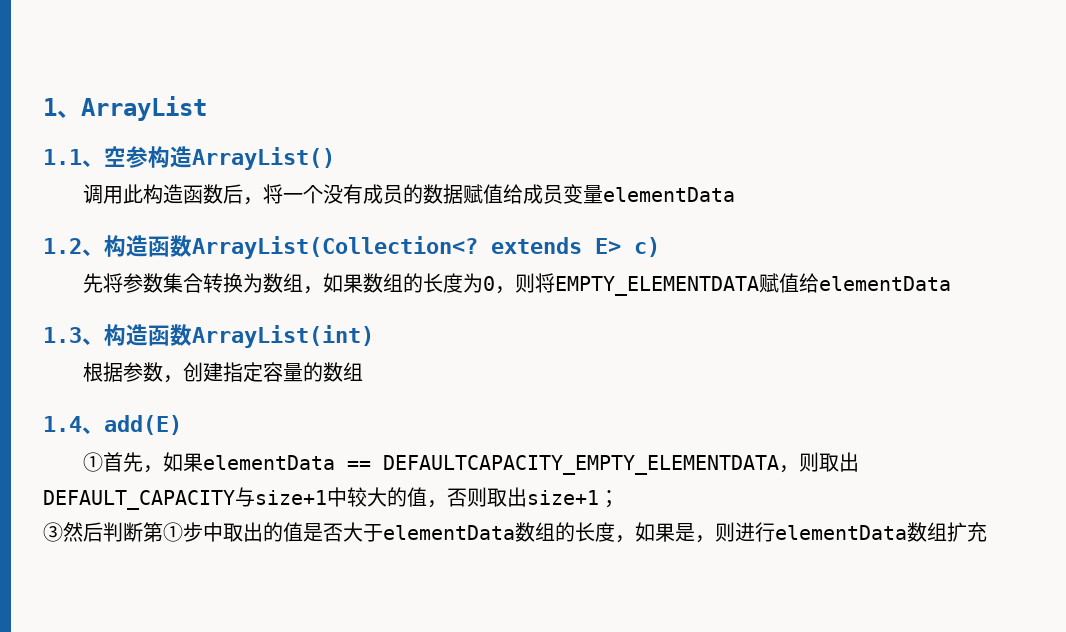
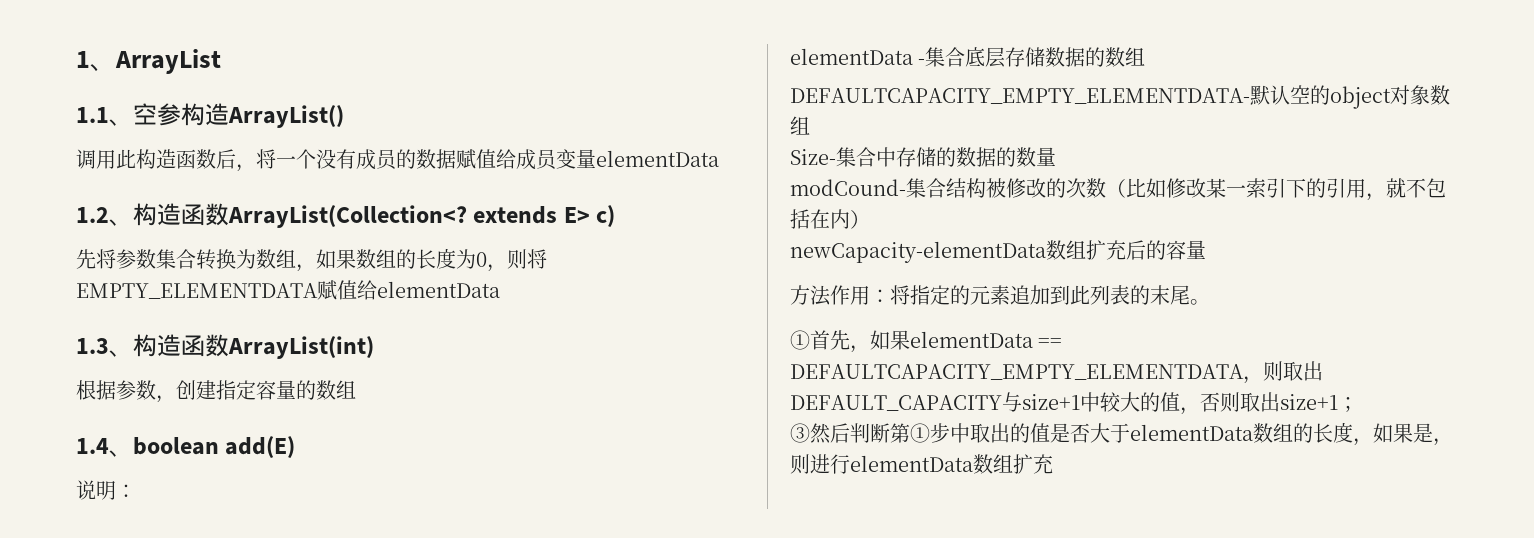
(104, 430) none -> [133,437,219,455] boolean
(182, 425) none -> [76,480,136,500] [790,47,1146,68] [790,85,1450,109] [790,116,810,135] [790,147,1056,167] [790,178,1446,201] [790,209,870,229] [790,240,1206,263] [790,285,1210,306] // 说明： // elementData -集合底层存储数据的数组 // DEFAULTCAPACITY_EMPTY_ELEMENTDATA-默认空的object对象数组 // Size-集合中存储的数据的数量 // modCound-集合结构被修改的次数（比如修改某一索引下的引用，就不包括在内） // newCapacity-elementData数组扩充后的容量 // 方法作用：将指定的元素追加到此列表的末尾。

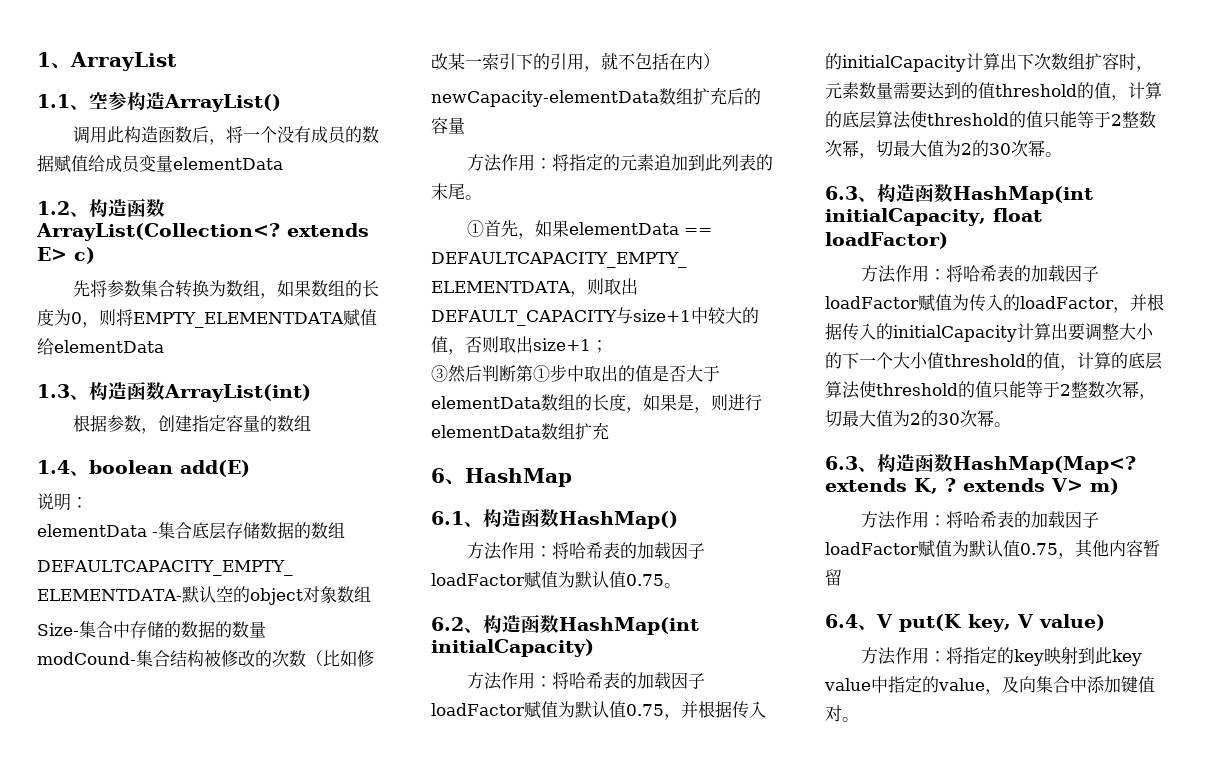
(1053, 464) none -> [431,468,572,487] [431,508,678,529] [467,542,706,560] [431,571,681,589] [431,614,699,635] [431,639,594,657] [467,672,706,690] [431,701,766,720] [825,53,1153,72] [825,82,1162,101] [825,111,1156,129] [825,140,1062,159] [825,183,1093,204] [825,208,1042,226] [825,232,948,249] [861,265,1100,283] [825,294,1164,313] [825,323,1154,342] [825,352,1162,371] [825,381,1156,400] [825,410,1011,427] [825,453,1136,474] [825,478,1119,495] [861,511,1100,529] [825,539,1160,559] [825,569,842,586] [825,614,1105,632] [861,647,1143,666] [824,676,1155,695] [825,705,859,722] // 6、HashMap // 6.1、构造函数HashMap() // 方法作用：将哈希表的加载因子loadFactor赋值为默认值0.75。 // 6.2、构造函数HashMap(int initialCapacity) // 方法作用：将哈希表的加载因子loadFactor赋值为默认值0.75，并根据传入的initialCapacity计算出下次数组扩容时，元素数量需要达到的值threshold的值，计算的底层算法使threshold的值只能等于2整数次幂，切最大值为2的30次幂。 // 6.3、构造函数HashMap(int initialCapacity, float loadFactor) // 方法作用：将哈希表的加载因子loadFactor赋值为传入的loadFactor，并根据传入的initialCapacity计算出要调整大小的下一个大小值threshold的值，计算的底层算法使threshold的值只能等于2整数次幂，切最大值为2的30次幂。 // 6.3、构造函数HashMap(Map<? extends K, ? extends V> m) // 方法作用：将哈希表的加载因子loadFactor赋值为默认值0.75，其他内容暂留 // 6.4、V put(K key, V value) // 方法作用：将指定的key映射到此key value中指定的value，及向集合中添加键值对。

